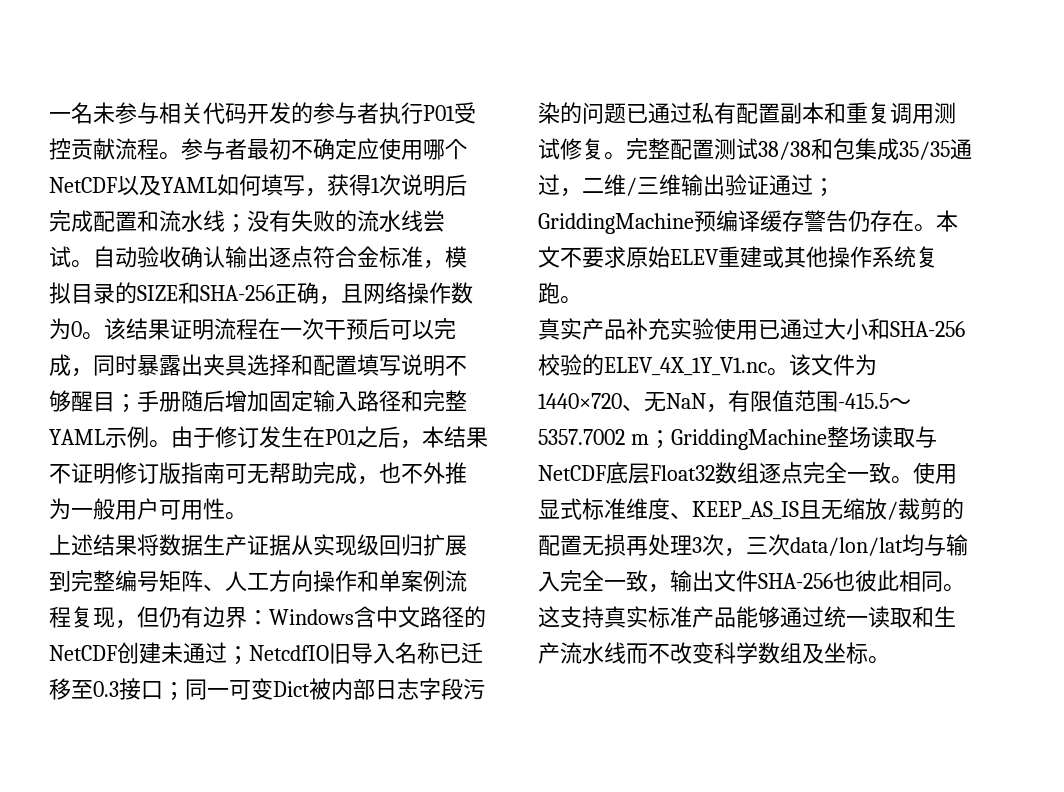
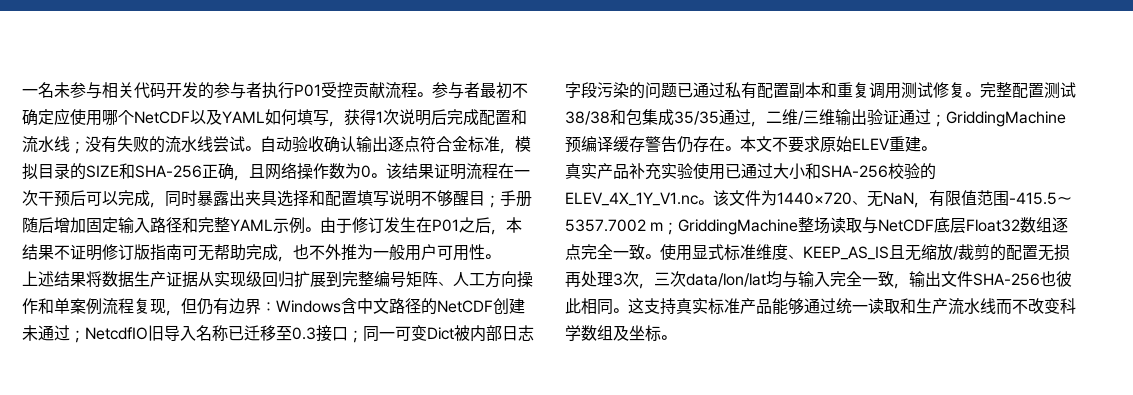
[762,246,938,268] [538,282,560,304] 或其他操作系统复跑 -> (921, 144) none

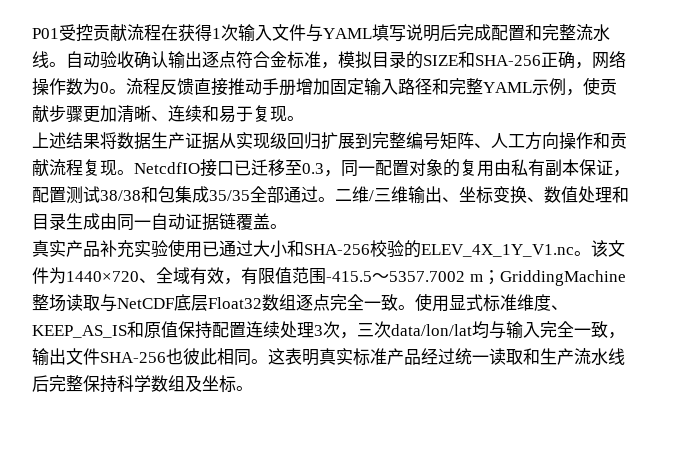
[22,82,528,99] [22,108,527,127] [22,136,245,154] 一名未参与相关代码开发的参与者执行P01受控贡献流程。参与者最初不确定应使用哪个NetCDF以及YAML如何填写，获得1次说明后完成配置和流水线；没有失败的流水线尝试 -> [32,24,610,42] [32,51,49,68] P01受控贡献流程在获得1次输入文件与YAML填写说明后完成配置和完整流水线
[249,164,265,178] 且 -> (592, 65) none
[386,163,530,180] [22,190,532,208] [22,217,54,233] 该结果证明流程在一次干预后可以完成，同时暴露出夹具选择和配置填写说明不够醒目；手册随后 -> [126,78,296,96] 流程反馈直接推动手册
[305,217,522,235] [22,244,485,262] 。由于修订发生在P01之后，本结果不证明修订版指南可无帮助完成，也不外推为一般用户可用性 -> [566,77,617,96] [32,105,287,123] ，使贡献步骤更加清晰、连续和易于复现
[54,298,102,315] 单案例 -> [610,133,627,149] [32,159,49,177] 贡献
[166,298,525,316] [22,325,534,343] [565,82,1012,99] ，但仍有边界：Windows含中文路径的NetCDF创建未通过；NetcdfIO旧导入名称已迁移至0.3接口；同一可变Dict被内部日志字段污染的问题已通过私有配置副本和重复调用测试修复。完整 -> [117,159,630,177] 。NetcdfIO接口已迁移至0.3，同一配置对象的复用由私有副本保证，
[719,109,766,127] 通过， -> [250,186,335,203] 全部通过。
[867,109,1066,127] [565,136,921,153] 验证通过；GriddingMachine预编译缓存警告仍存在。本文不要求原始ELEV重建 -> [442,186,629,204] [32,213,270,231] 、坐标变换、数值处理和目录生成由同一自动证据链覆盖
[867,191,914,207] 无NaN -> [156,267,224,285] 全域有效
[889,244,1070,261] [565,272,581,288] 且无缩放/裁剪的配置无损再 -> [127,321,280,339] 和原值保持配置连续
[644,298,676,315] 支持 -> [285,348,319,366] 表明
[772,298,820,315] 能够通 -> [421,348,438,365] 经
[996,298,1060,315] 而不改变 -> [32,375,117,393] 后完整保持

